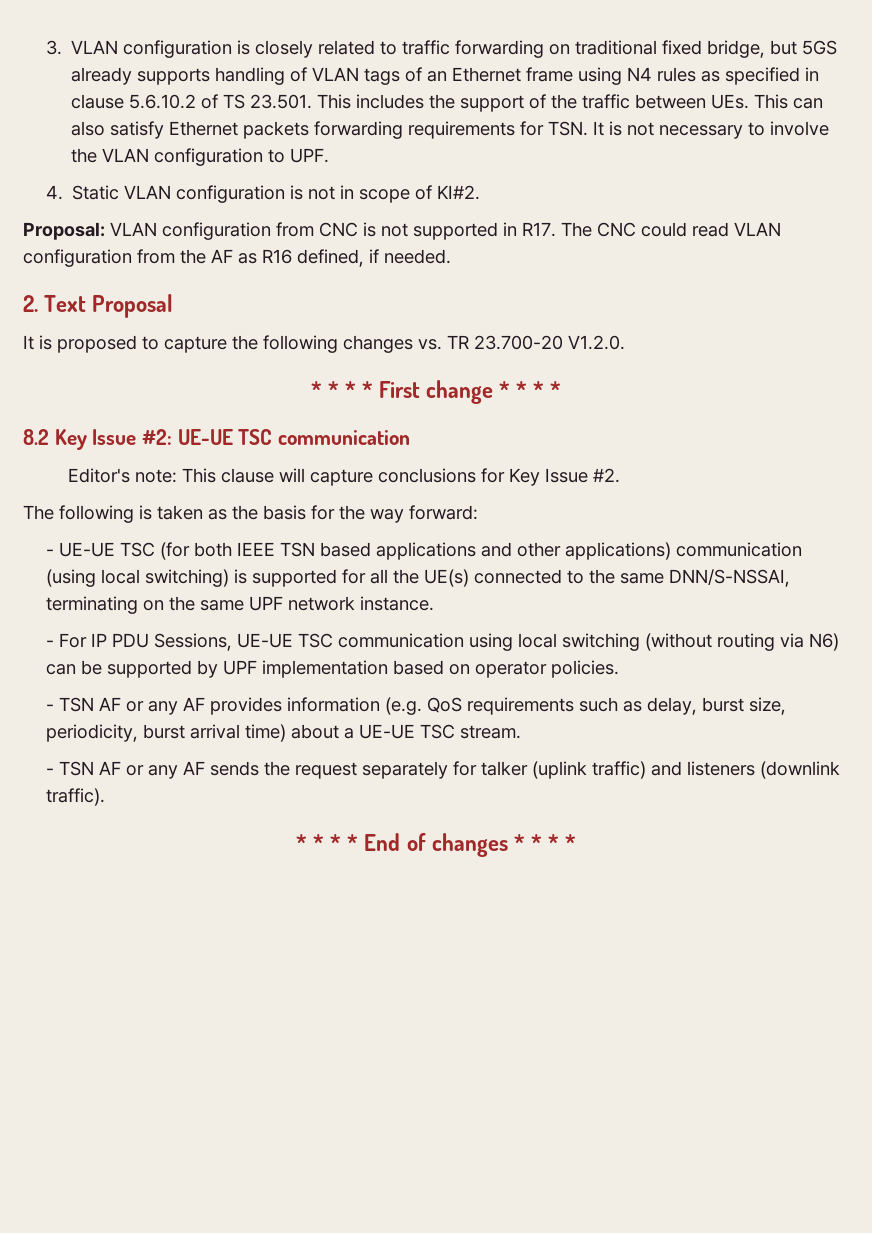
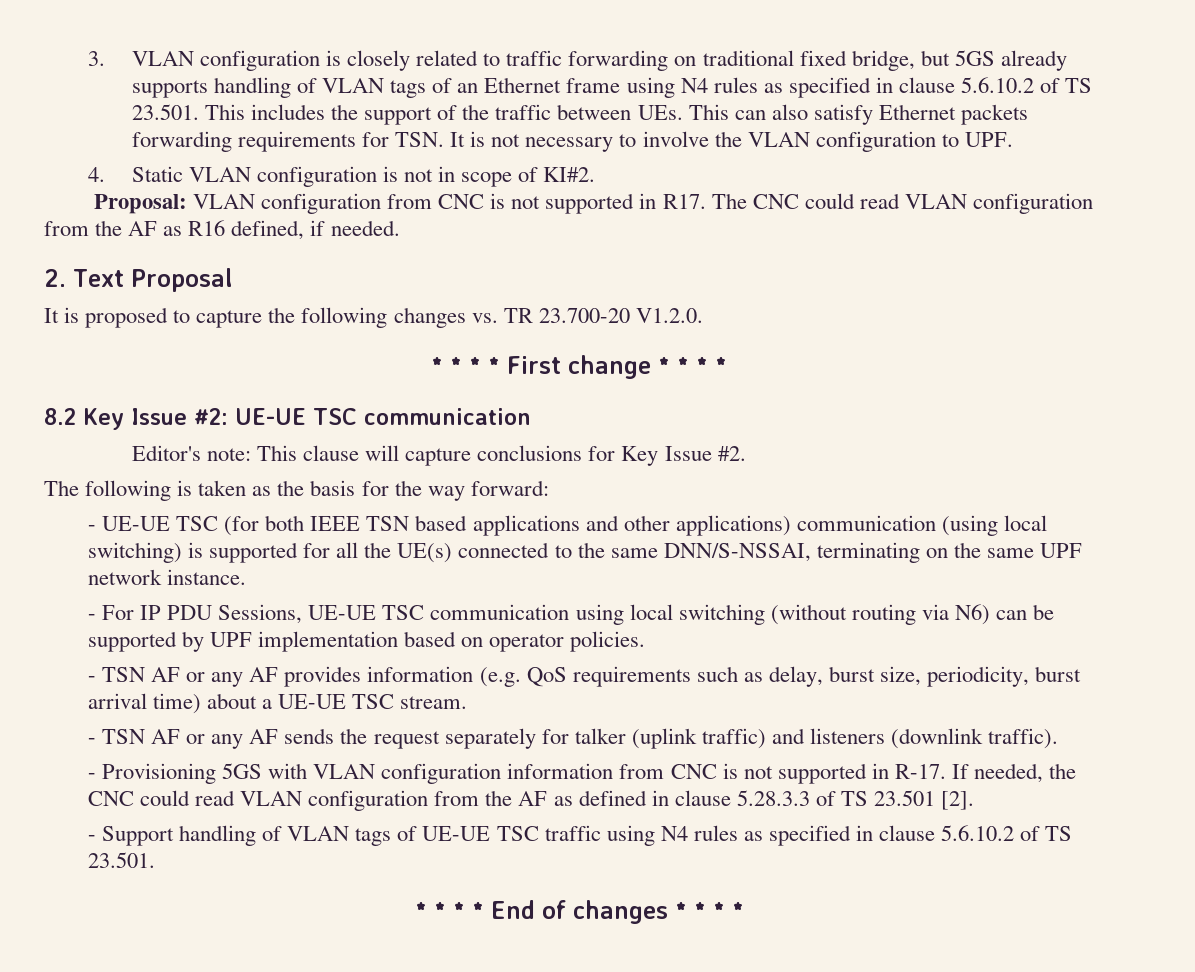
(105, 797) none -> [87,763,1077,784] [87,790,975,811] [87,825,1073,846] [87,852,155,868] // - Provisioning 5GS with VLAN configuration information from CNC is not supported in R-17. If needed, the CNC could read VLAN configuration from the AF as defined in clause 5.28.3.3 of TS 23.501 [2]. // - Support handling of VLAN tags of UE-UE TSC traffic using N4 rules as specified in clause 5.6.10.2 of TS 23.501.

